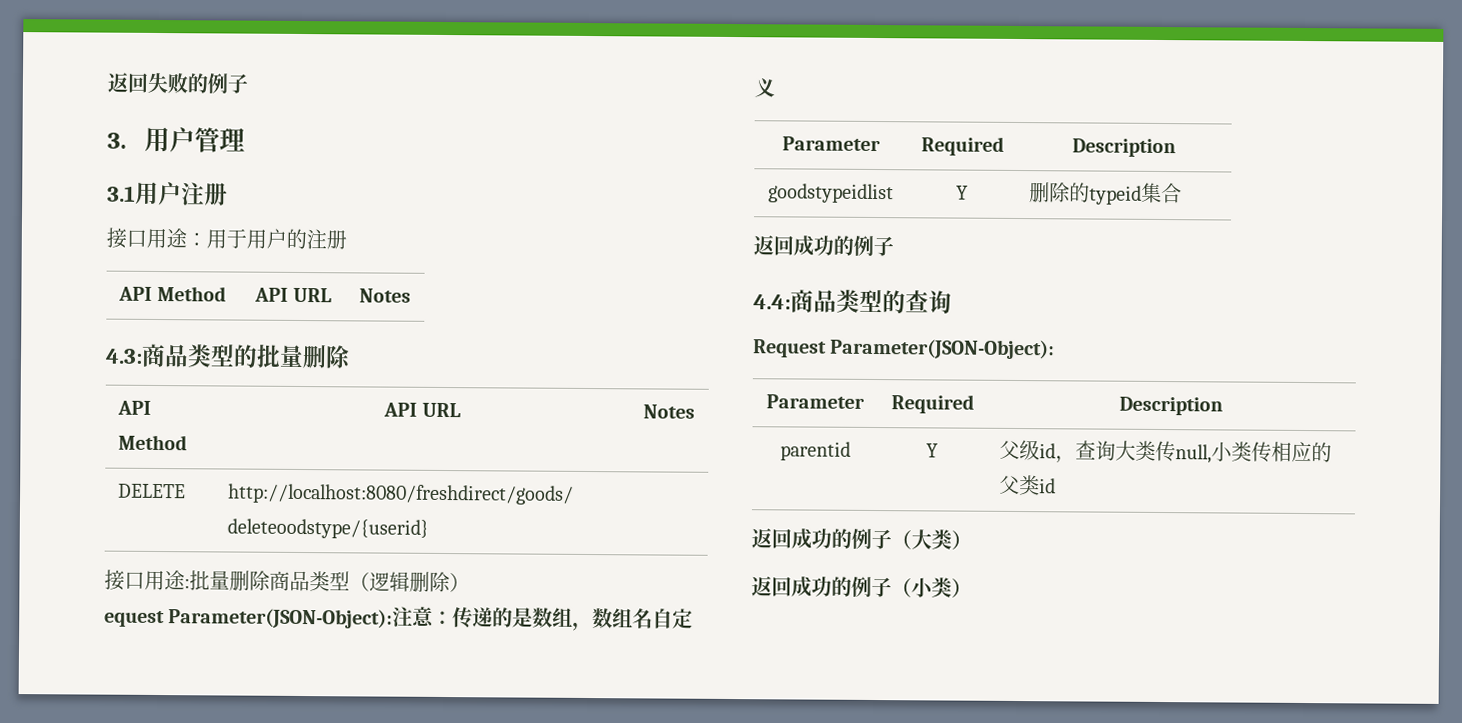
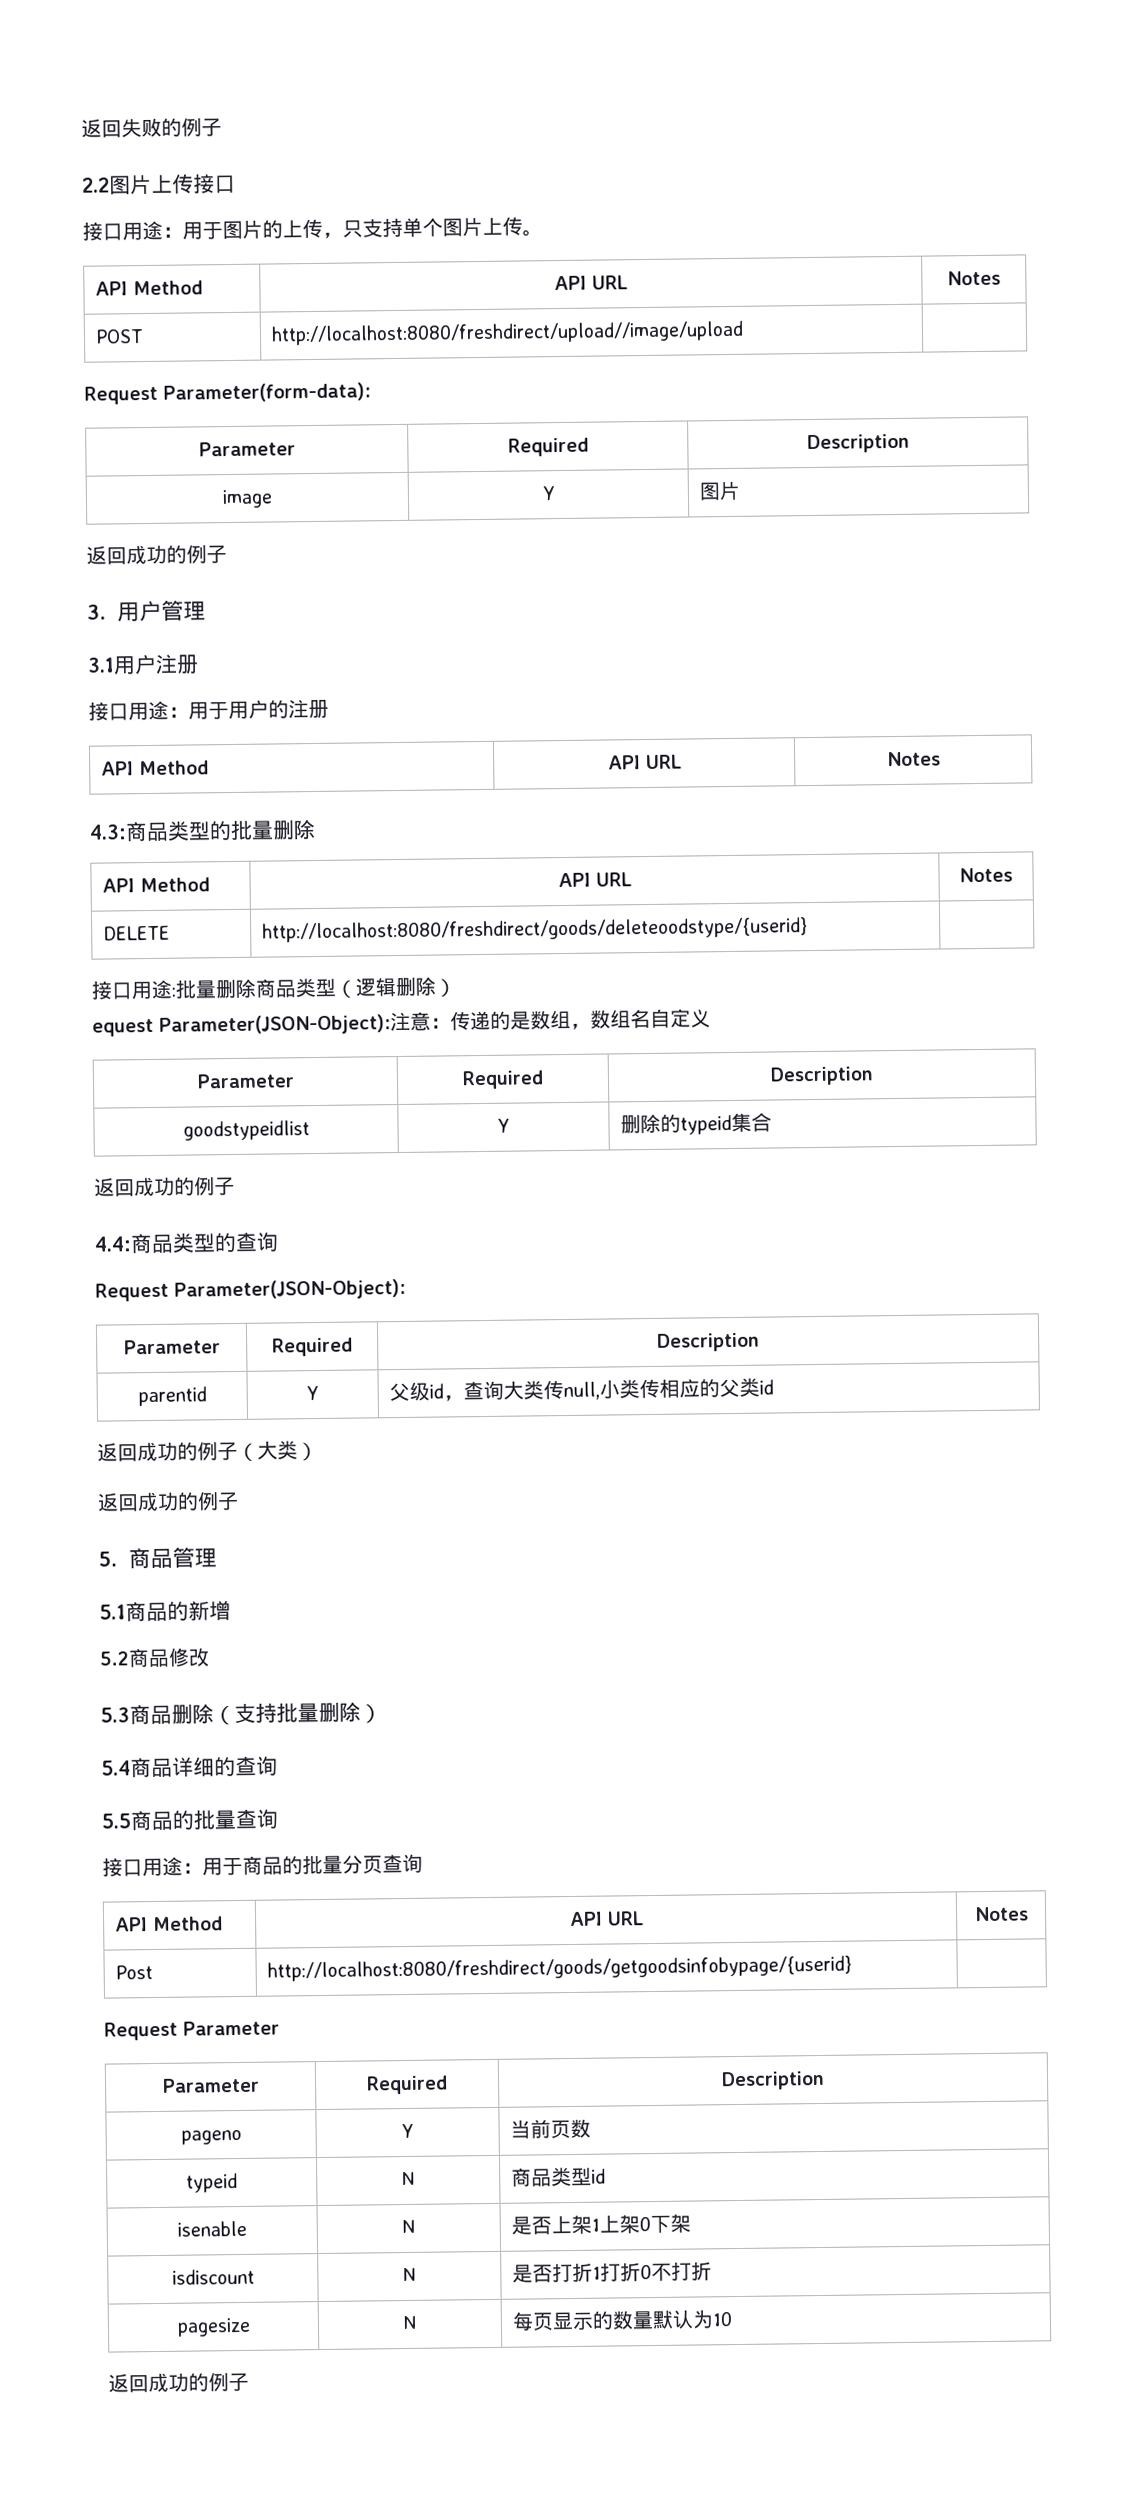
(248, 83) none -> [82,173,236,195] [82,216,543,241] [94,280,203,296] [554,275,628,291] [947,270,1001,286] [94,329,144,344] [270,320,744,346] [84,382,371,405] [198,441,296,457] [507,437,589,457] [806,433,910,454] [222,489,273,509] [541,486,555,501] [698,480,741,501] [86,544,227,565] // 2.2图片上传接口 // 接口用途：用于图片的上传，只支持单个图片上传。 // API Method | API URL | Notes // POST | http://localhost:8080/freshdirect/upload//image/upload | // Request Parameter(form-data): // Parameter | Required | Description // image | Y | 图片 // 返回成功的例子
[891,577,972,598] （小类） -> [98,1547,217,1569] [99,1600,231,1622] [99,1647,210,1668] [100,1701,382,1726] [101,1755,278,1778] [101,1808,278,1831] [102,1853,423,1877] [114,1916,223,1932] [568,1911,644,1927] [973,1906,1029,1922] [114,1965,153,1980] [266,1955,852,1982] [104,2020,280,2041] [161,2077,260,2093] [366,2075,448,2095] [721,2070,825,2091] [180,2129,242,2145] [401,2123,414,2139] [509,2118,591,2139] [186,2173,238,2193] [401,2171,416,2187] [510,2167,606,2187] [177,2220,247,2237] [401,2219,416,2235] [510,2213,691,2235] [171,2268,255,2285] [402,2267,417,2283] [511,2261,712,2283] [176,2317,251,2337] [402,2315,418,2331] [511,2309,732,2331] [108,2372,249,2393] // 5.商品管理 // 5.1商品的新增 // 5.2商品修改 // 5.3商品删除（支持批量删除） // 5.4商品详细的查询 // 5.5商品的批量查询 // 接口用途：用于商品的批量分页查询 // API Method | API URL | Notes // Post | http://localhost:8080/freshdirect/goods/getgoodsinfobypage/{userid} | // Request Parameter // Parameter | Required | Description // pageno | Y | 当前页数 // typeid | N | 商品类型id // isenable | N | 是否上架1上架0下架 // isdiscount | N | 是否打折1打折0不打折 // pagesize | N | 每页显示的数量默认为10 // 返回成功的例子

